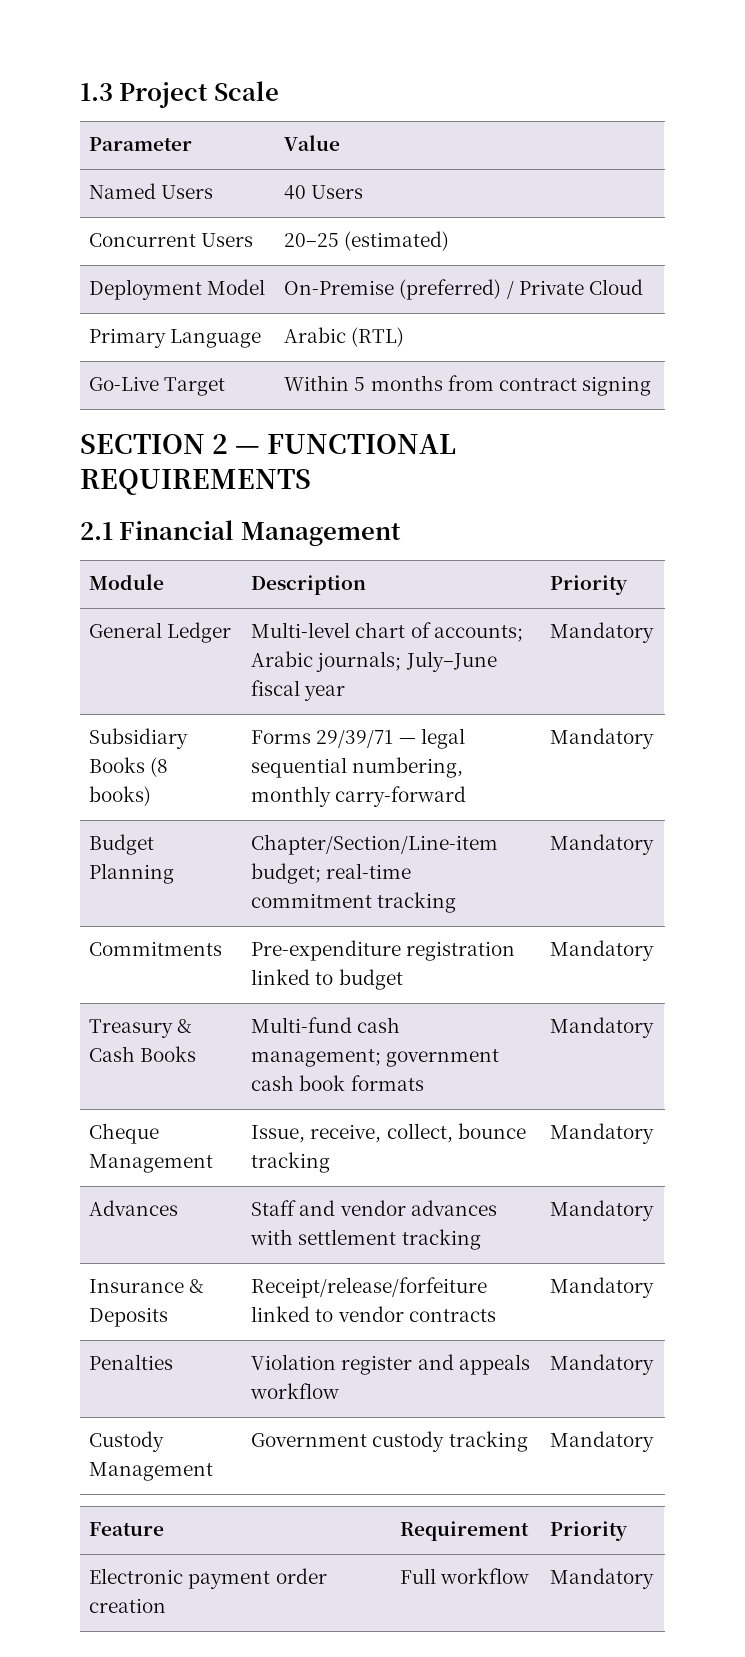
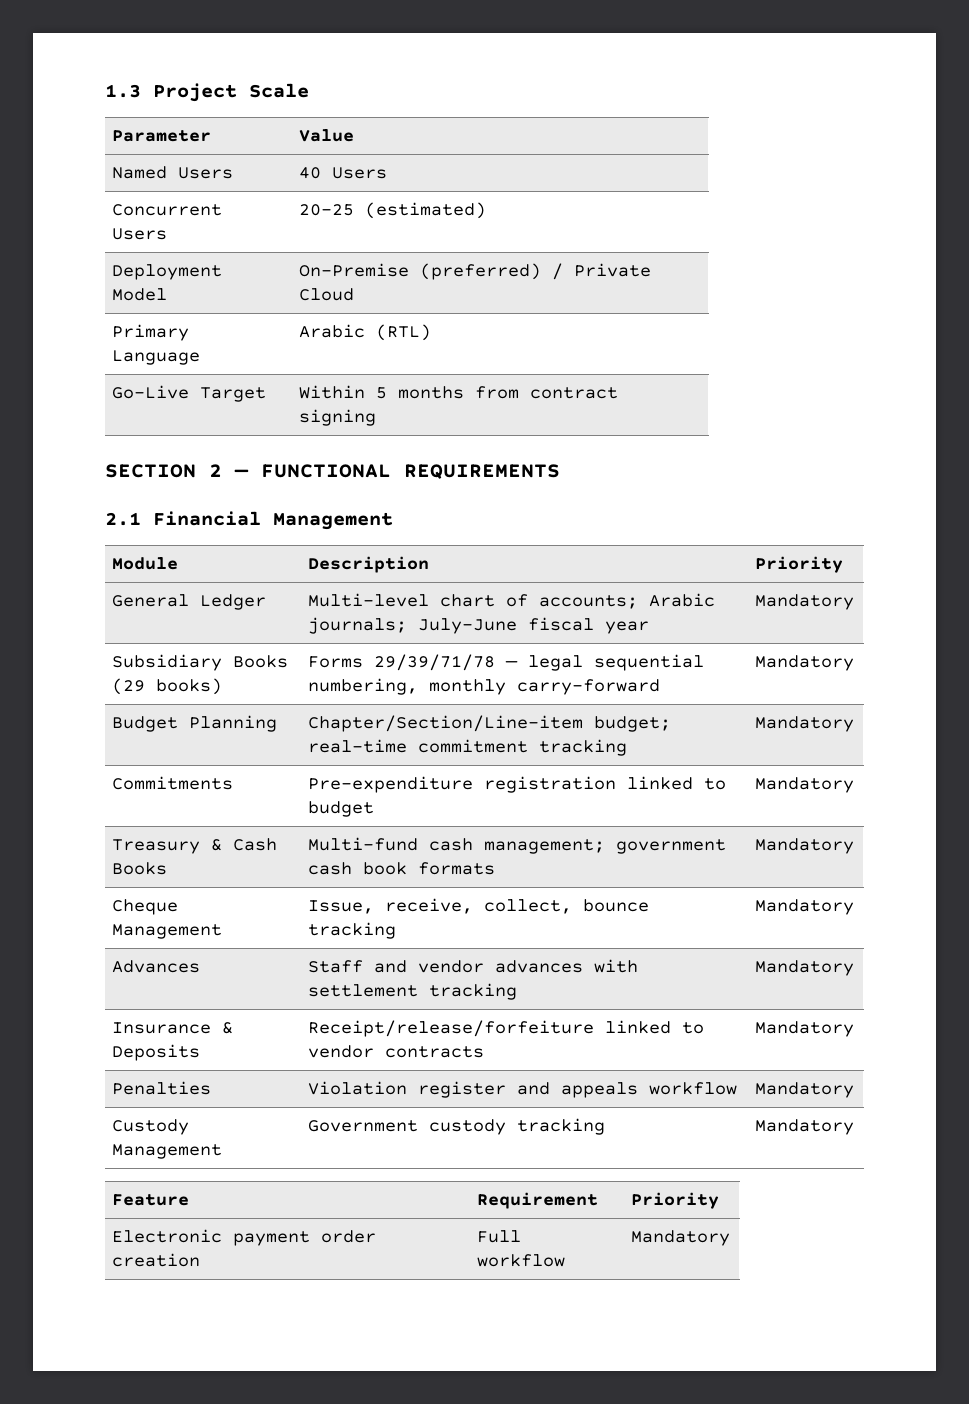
[150,757,169,777] (8 -> [112,678,146,695] (29
[316,730,394,748] 29/39/71 -> [374,654,496,671] 29/39/71/78

